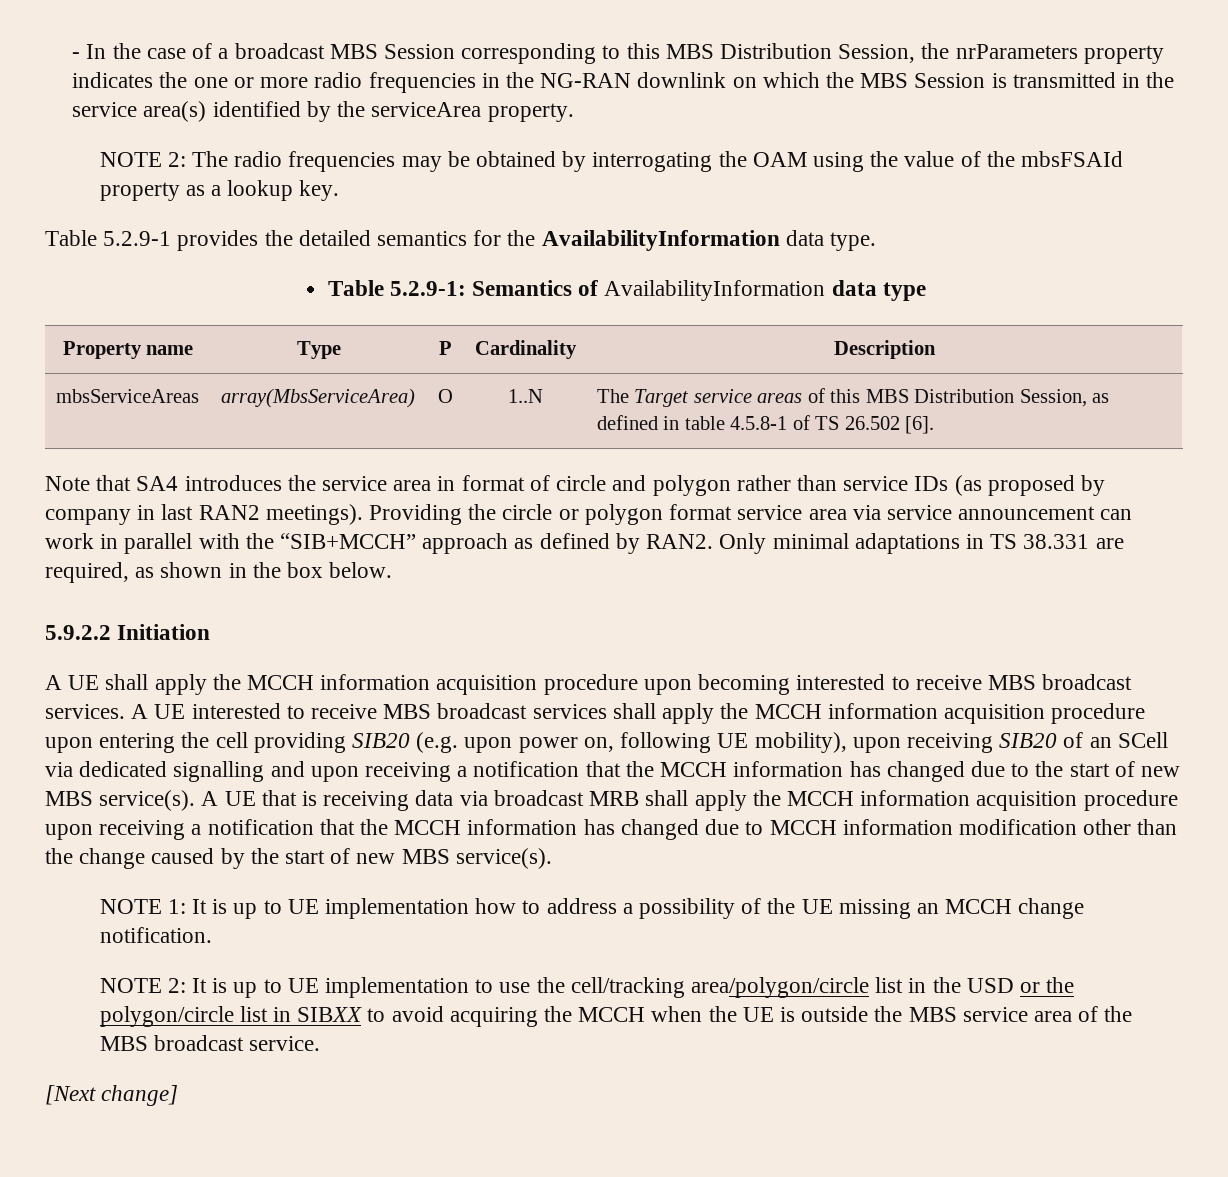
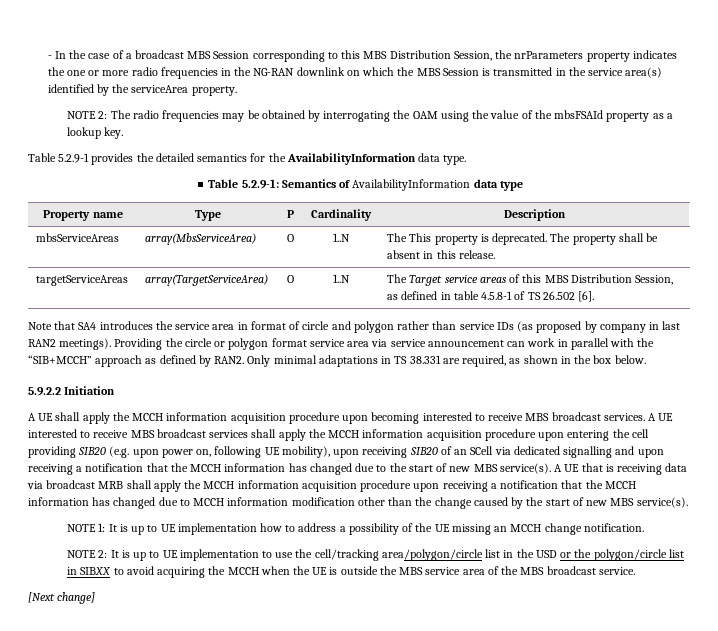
(543, 396) none -> [387,233,659,245] [387,250,495,259] [36,275,129,286] [145,274,269,286] [286,275,294,283] [333,274,350,283] | The This property is deprecated. The property shall be absent in this release. // targetServiceAreas | array(TargetServiceArea) | O | 1..N

